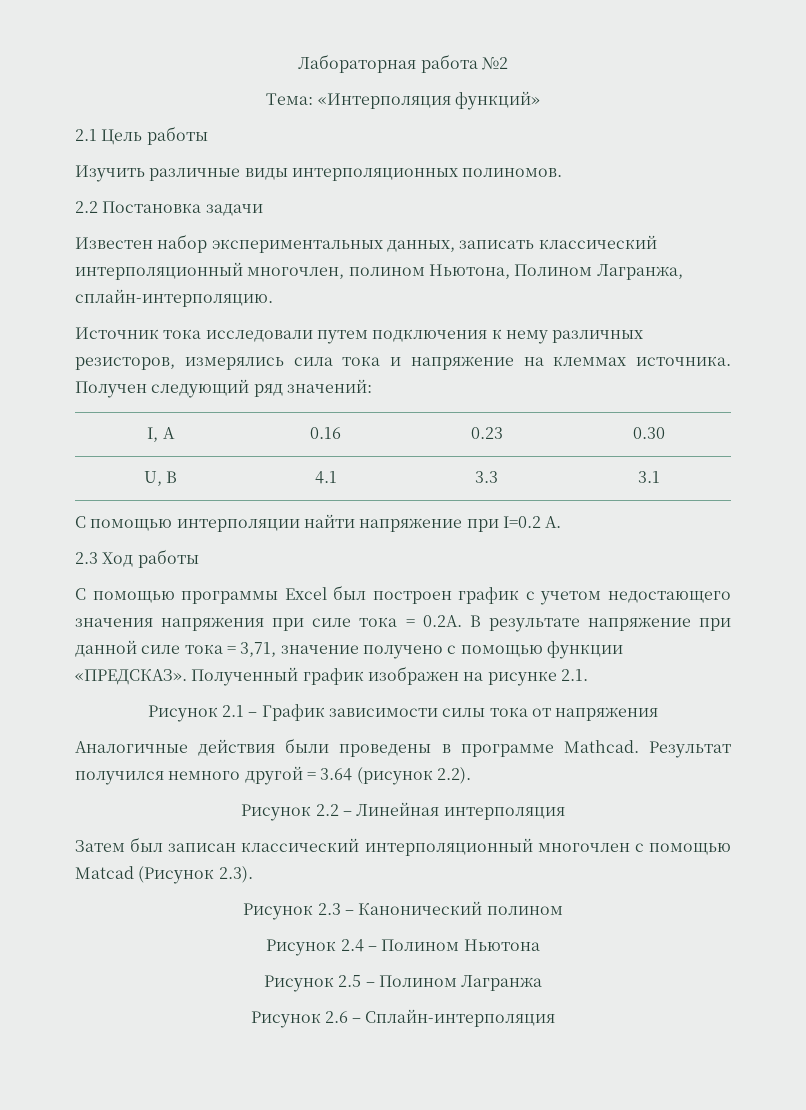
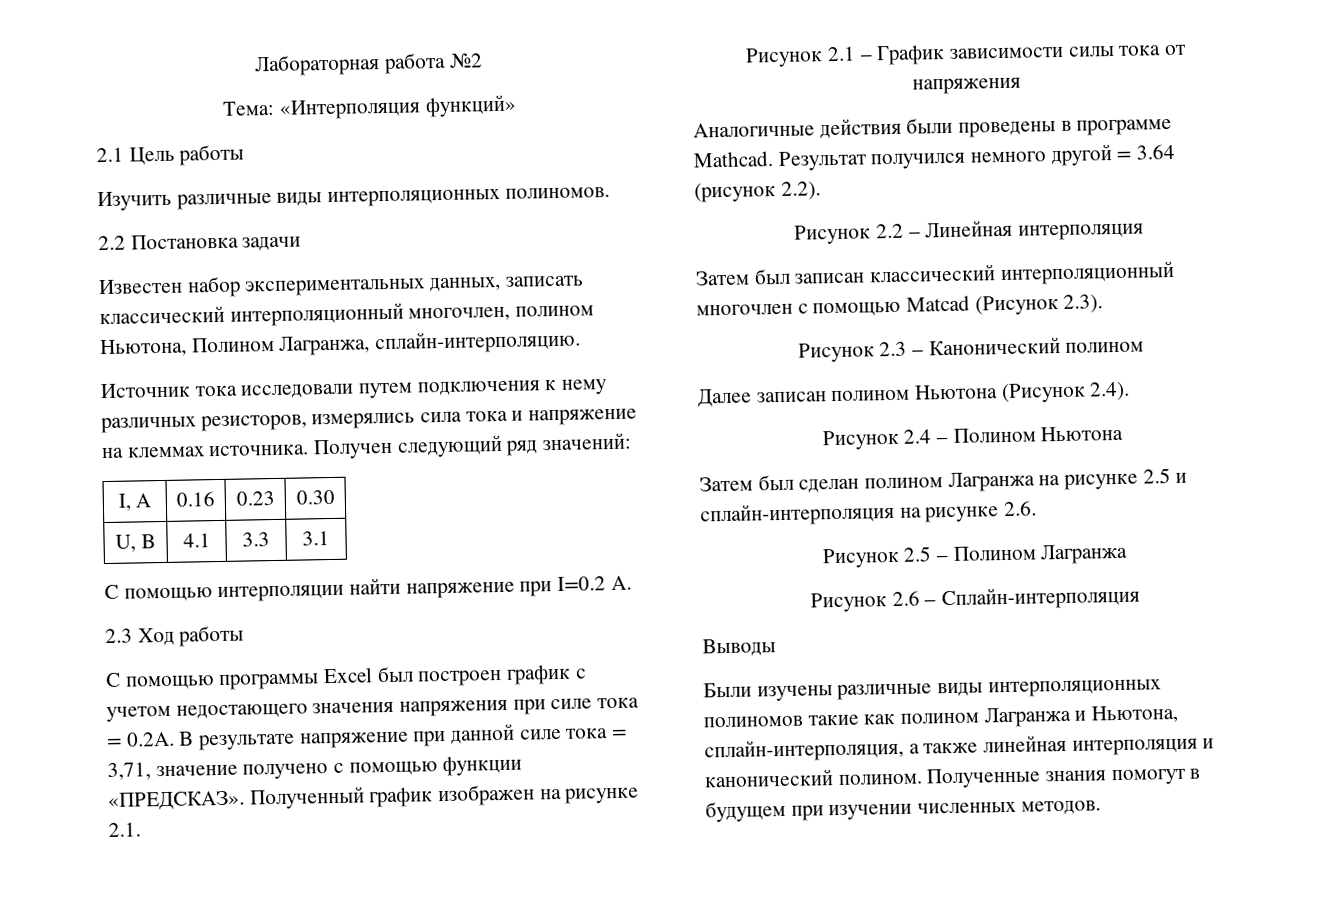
(563, 910) none -> [697,381,1131,408] // Далее записан полином Ньютона (Рисунок 2.4).
(540, 945) none -> [699,468,1188,493] [700,500,1038,527] // Затем был сделан полином Лагранжа на рисунке 2.5 и сплайн-интерполяция на рисунке 2.6.
(556, 1018) none -> [702,638,776,657] [703,679,1161,702] [703,704,1179,728] [704,734,1215,763] [704,767,1201,789] [705,800,1101,823] // Выводы // Были изучены различные виды интерполяционных полиномов такие как полином Лагранжа и Ньютона, сплайн-интерполяция, а также линейная интерполяция и канонический полином. Полученные знания помогут в будущем при изучении численных методов.

